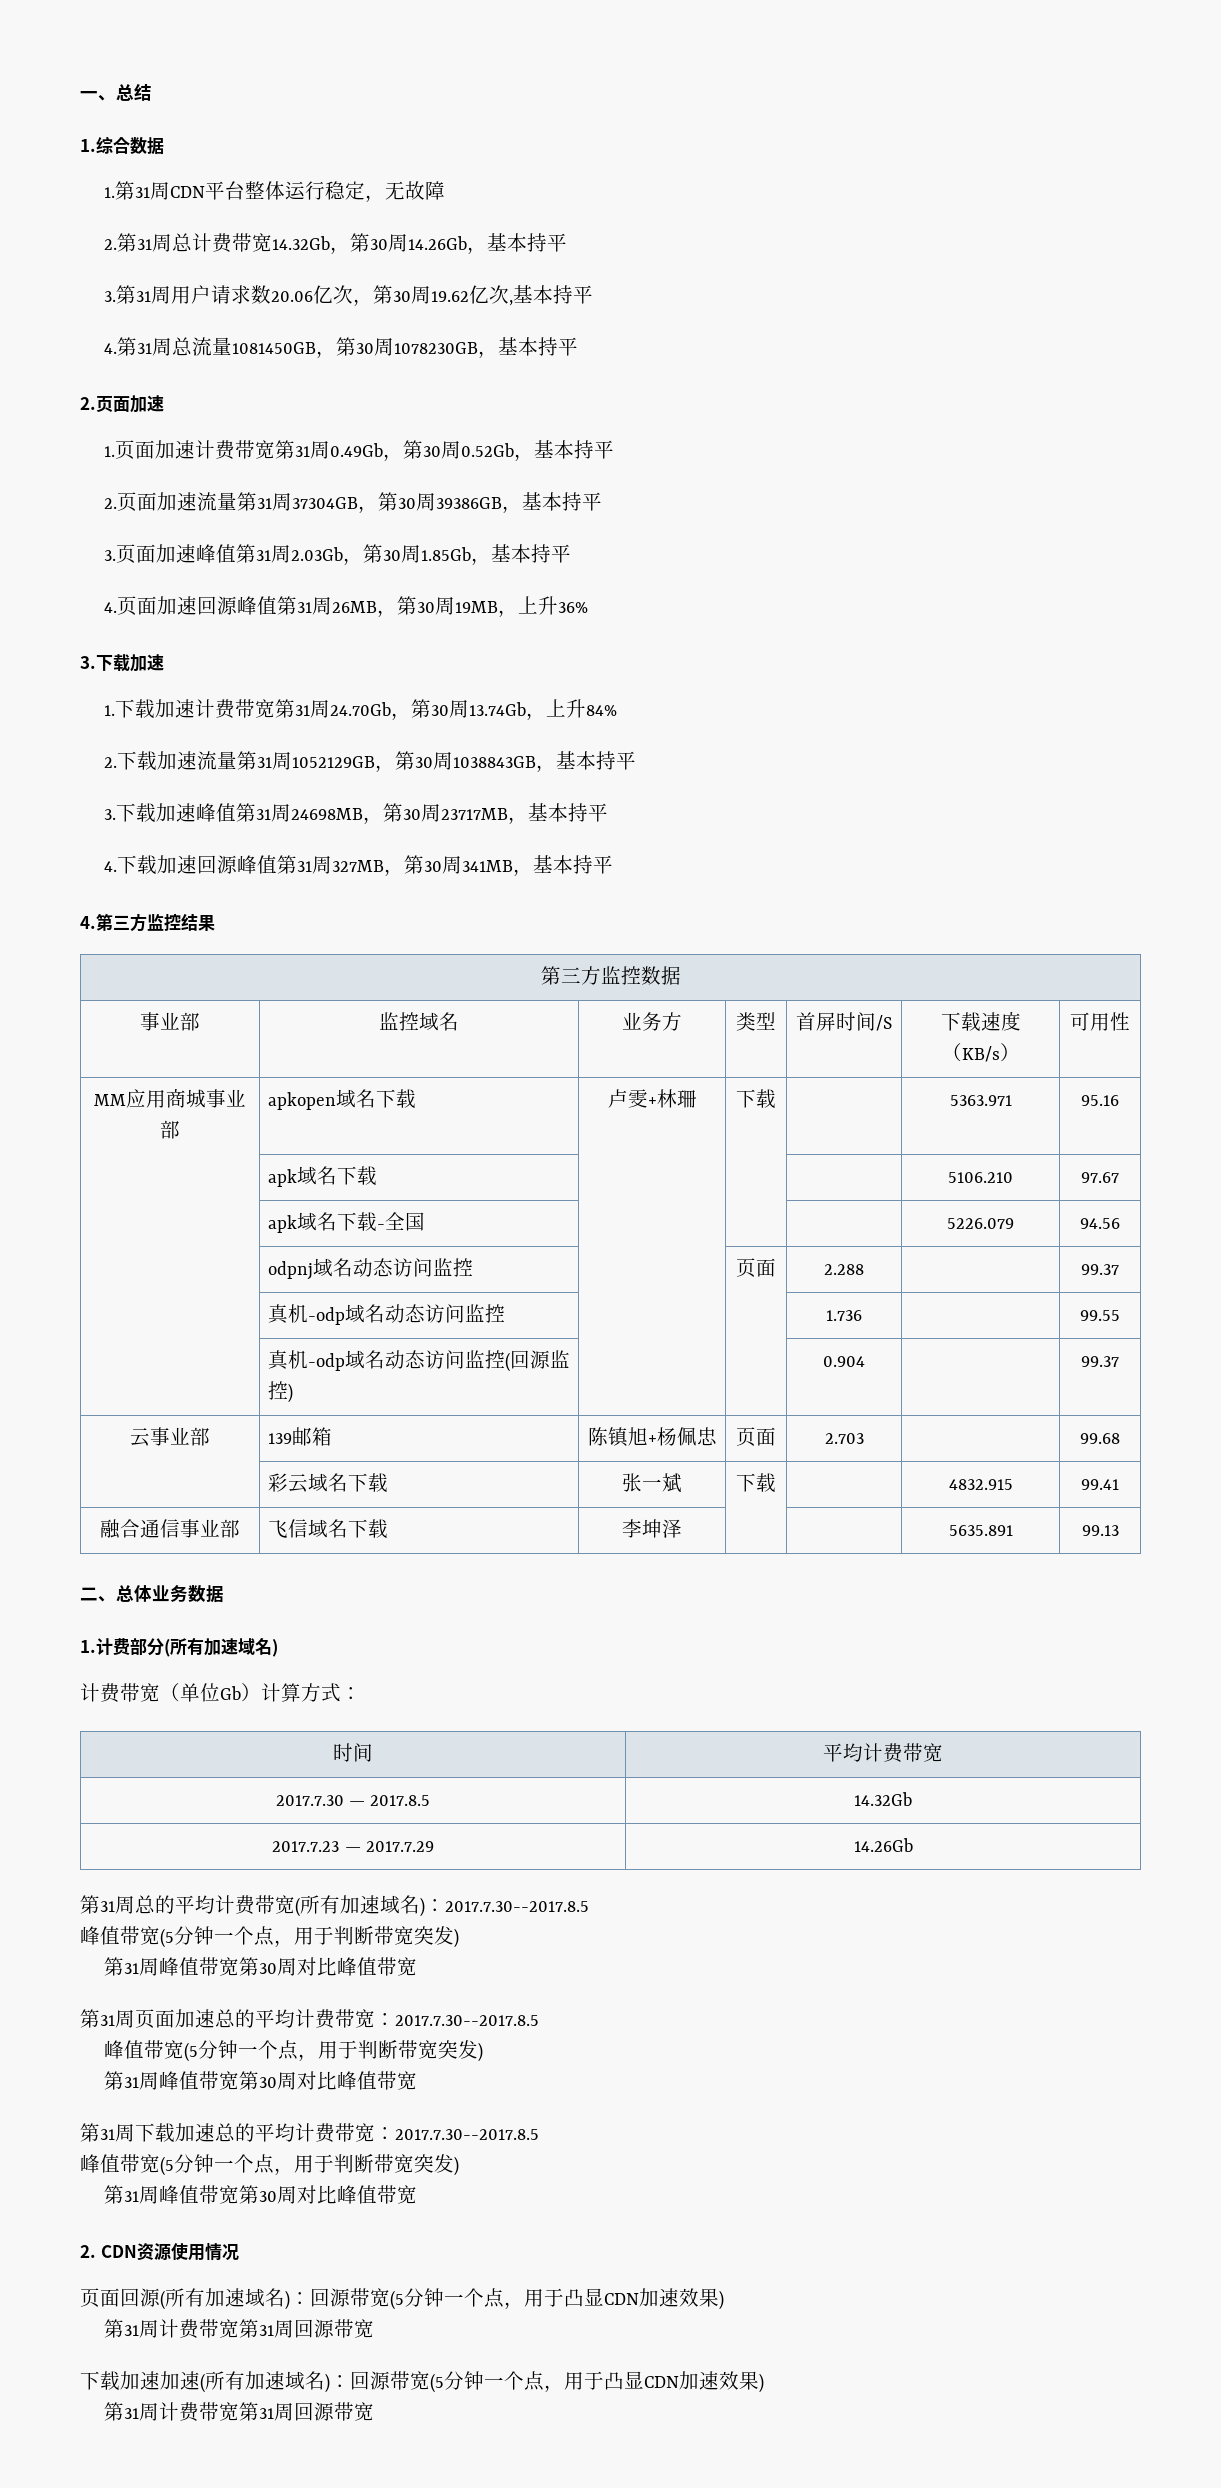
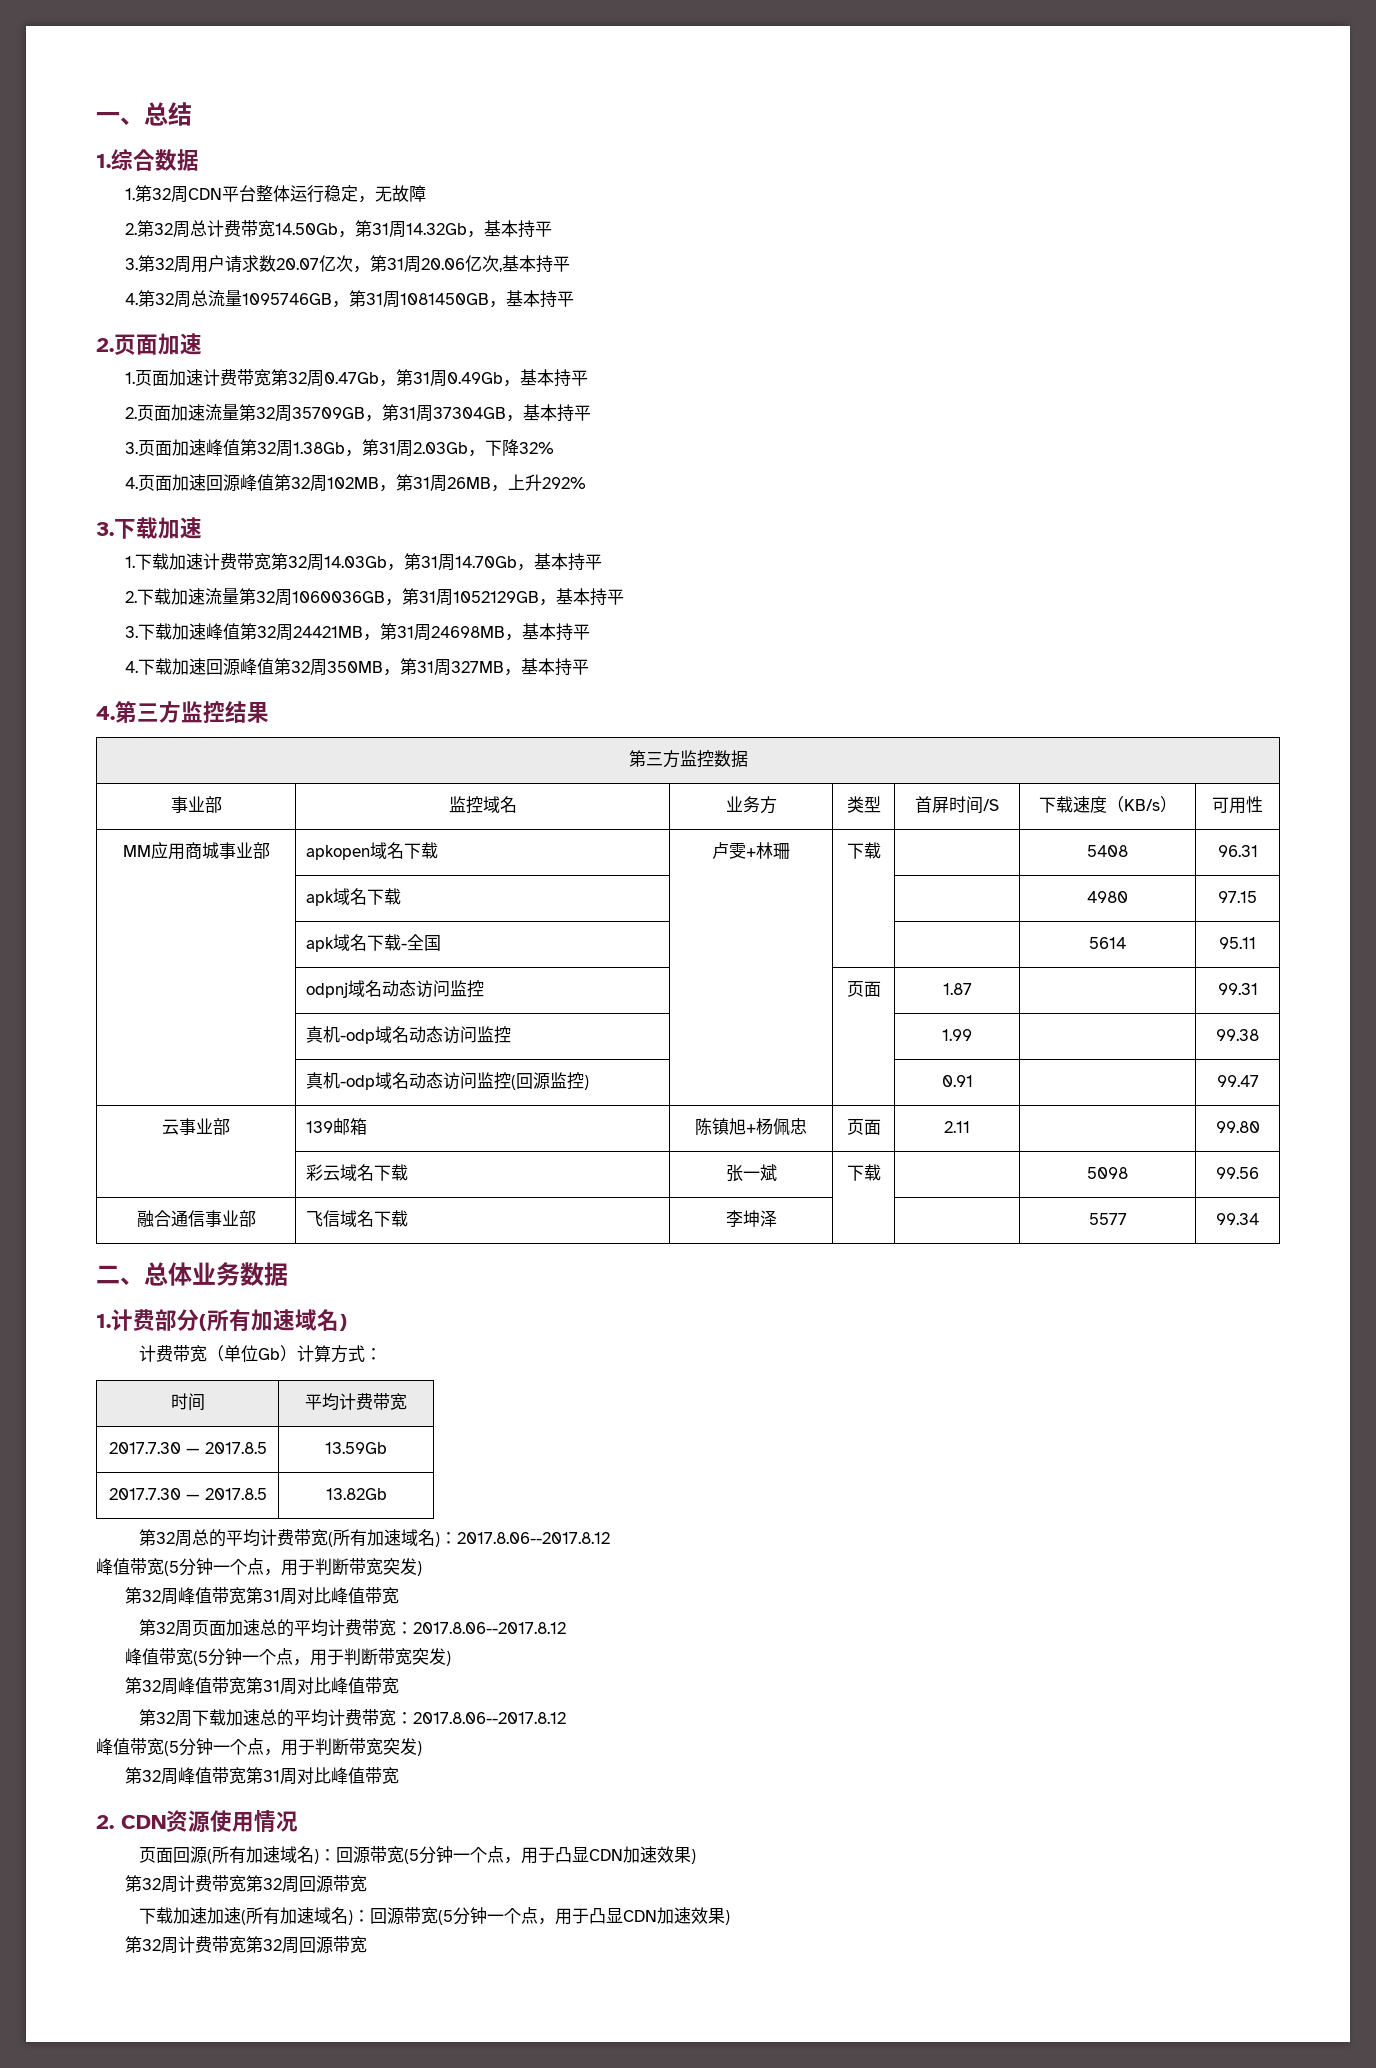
[134,187,150,198] 31 -> [151,188,171,200] 32
[136,239,152,250] 31 -> [153,223,173,235] 32
[271,233,467,254] 14.32Gb，第30周14.26Gb -> [274,220,467,238] 14.50Gb，第31周14.32Gb
[135,291,151,302] 31 -> [154,258,174,270] 32
[270,291,313,302] 20.06 -> [275,258,319,270] 20.07
[392,286,469,304] 30周19.62 -> [386,256,465,273] 31周20.06
[136,343,152,354] 31 -> [154,293,174,305] 32
[231,337,478,358] 1081450GB，第30周1078230GB -> [241,290,489,308] 1095746GB，第31周1081450GB
[294,440,514,461] 31周0.49Gb，第30周0.52Gb -> [287,369,503,387] 32周0.47Gb，第31周0.49Gb
[256,492,502,513] 31周37304GB，第30周39386GB -> [255,404,506,422] 32周35709GB，第31周37304GB
[255,544,571,565] 31周2.03Gb，第30周1.85Gb，基本持平 -> [256,439,554,457] 32周1.38Gb，第31周2.03Gb，下降32%
[296,596,588,617] 31周26MB，第30周19MB，上升36% -> [290,474,586,492] 32周102MB，第31周26MB，上升292%
[294,699,617,720] 31周24.70Gb，第30周13.74Gb，上升84% -> [287,553,602,571] 32周14.03Gb，第31周14.70Gb，基本持平
[256,751,536,772] 31周1052129GB，第30周1038843GB -> [255,588,539,606] 32周1060036GB，第31周1052129GB
[255,803,508,824] 31周24698MB，第30周23717MB -> [256,623,505,641] 32周24421MB，第31周24698MB
[296,855,513,876] 31周327MB，第30周341MB -> [290,658,504,676] 32周350MB，第31周327MB
[949,1095,1012,1106] [1081,1095,1119,1106] 5363.971 | 95.16 -> [1087,845,1128,857] [1217,845,1258,857] 5408 | 96.31
[948,1172,1014,1183] [1081,1172,1119,1183] 5106.210 | 97.67 -> [1087,891,1128,903] [1218,891,1257,903] 4980 | 97.15
[947,1218,1015,1229] [1080,1218,1120,1229] 5226.079 | 94.56 -> [1089,937,1126,949] [1219,937,1256,949] 5614 | 95.11
[824,1264,864,1275] [1081,1264,1119,1275] 2.288 | | 99.37 -> [942,983,972,995] [1217,983,1258,995] 1.87 | | 99.31
[826,1310,862,1321] [1080,1310,1120,1321] 1.736 | | 99.55 -> [942,1029,972,1041] [1216,1029,1259,1041] 1.99 | | 99.38
[823,1356,865,1367] [1081,1356,1119,1367] 0.904 | | 99.37 -> [941,1075,973,1087] [1216,1075,1259,1087] 0.91 | | 99.47
[824,1433,864,1444] [1080,1433,1120,1444] 2.703 | | 99.68 -> [944,1121,970,1133] [1215,1121,1260,1133] 2.11 | | 99.80
[948,1479,1013,1490] [1081,1479,1119,1490] 4832.915 | 99.41 -> [1087,1167,1128,1179] [1216,1167,1259,1179] 5098 | 99.56
[948,1525,1013,1536] [1081,1525,1119,1536] 5635.891 | 99.13 -> [1088,1213,1127,1225] [1216,1213,1259,1225] 5577 | 99.34
[854,1792,913,1806] [272,1841,434,1852] [853,1838,913,1852] [80,1895,115,1914] 14.32Gb // 2017.7.23 — 2017.7.29 | 14.26Gb // 第31 -> [325,1442,387,1454] [108,1488,267,1500] [325,1488,387,1500] [139,1529,176,1546] 13.59Gb // 2017.7.30 — 2017.8.5 | 13.82Gb // 第32
[445,1901,589,1912] 2017.7.30--2017.8.5 -> [457,1532,611,1544] 2017.8.06--2017.8.12
[123,1957,417,1976] [80,2009,115,2028] 31周峰值带宽第30周对比峰值带宽 // 第31 -> [141,1587,399,1605] [139,1619,176,1636] 32周峰值带宽第31周对比峰值带宽 // 第32
[395,2015,539,2026] 2017.7.30--2017.8.5 -> [413,1622,567,1634] 2017.8.06--2017.8.12
[123,2071,417,2090] [80,2123,115,2142] 31周峰值带宽第30周对比峰值带宽 // 第31 -> [141,1677,399,1695] [139,1709,176,1726] 32周峰值带宽第31周对比峰值带宽 // 第32
[395,2129,539,2140] 2017.7.30--2017.8.5 -> [413,1712,567,1724] 2017.8.06--2017.8.12
[123,2185,277,2204] 31周峰值带宽第30 -> [141,1767,280,1785] 32周峰值带宽第31
[123,2319,274,2339] 31周计费带宽第31 -> [141,1875,282,1893] 32周计费带宽第32
[123,2402,274,2422] 31周计费带宽第31 -> [141,1936,282,1954] 32周计费带宽第32

